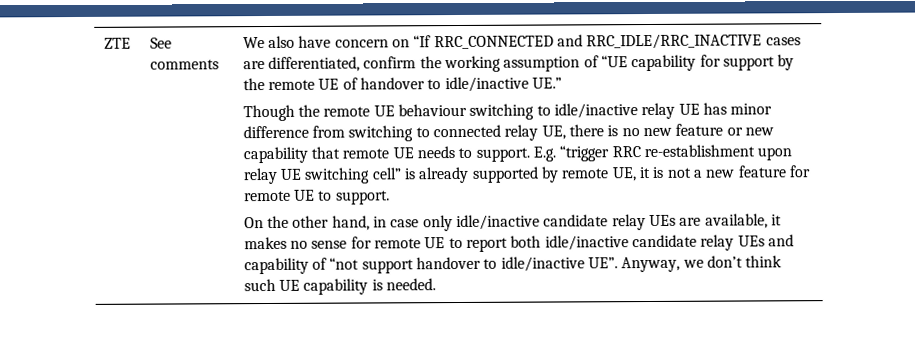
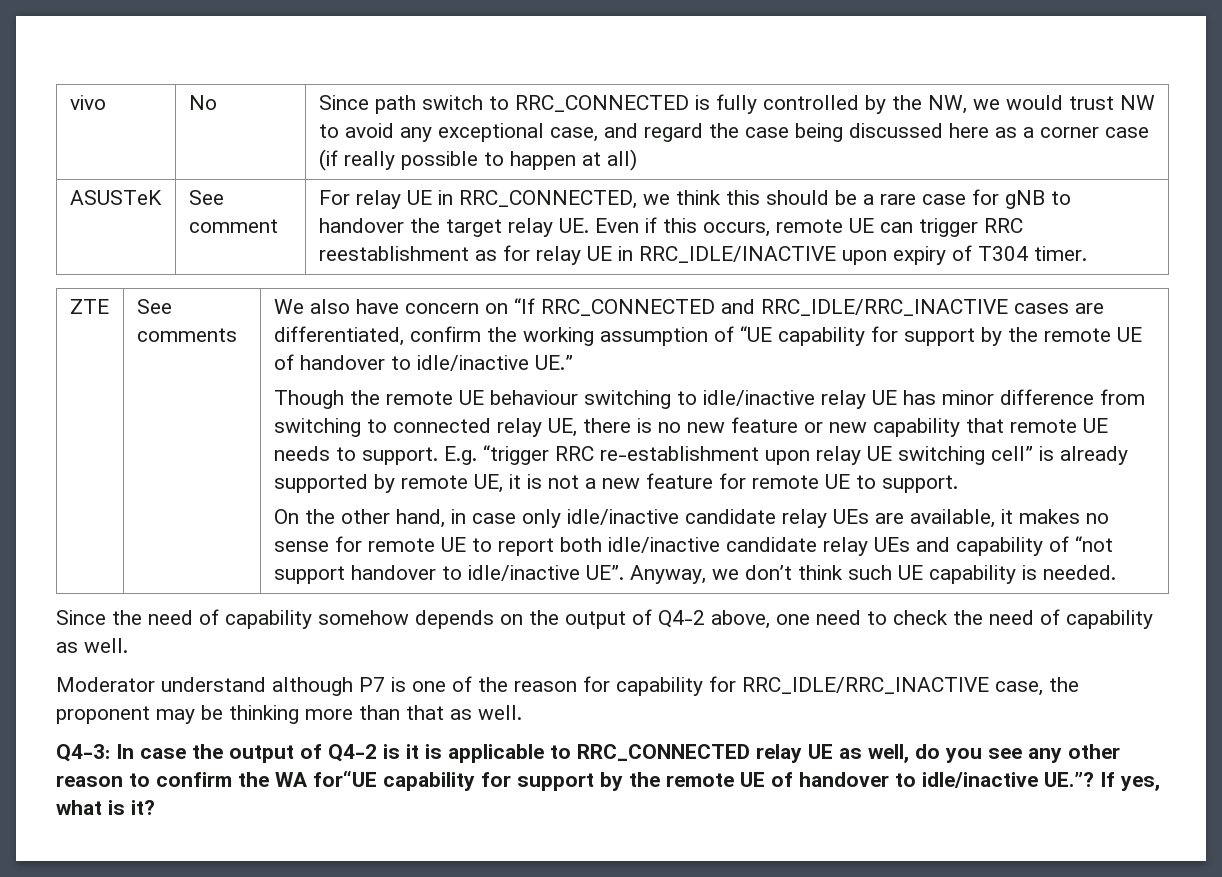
(103, 43) none -> [69,95,106,110] [188,95,217,110] [318,94,1155,114] [318,123,1149,142] [318,149,637,171] [69,190,162,205] [188,190,224,205] [188,219,278,233] [318,189,1071,209] [318,217,1023,237] [318,245,1087,265] vivo | No | Since path switch to RRC_CONNECTED is fully controlled by the NW, we would trust NW to avoid any exceptional case, and regard the case being discussed here as a corner case (if really possible to happen at all) // ASUSTeK | See comment | For relay UE in RRC_CONNECTED, we think this should be a rare case for gNB to handover the target relay UE. Even if this occurs, remote UE can trigger RRC reestablishment as for relay UE in RRC_IDLE/INACTIVE upon expiry of T304 timer. //
(437, 284) none -> [56,609,1153,629] [56,638,128,653] [56,676,1079,696] [56,705,522,724] [56,744,1120,763] [56,770,1160,791] [56,800,155,815] // Since the need of capability somehow depends on the output of Q4-2 above, one need to check the need of capability as well. // Moderator understand although P7 is one of the reason for capability for RRC_IDLE/RRC_INACTIVE case, the proponent may be thinking more than that as well. // Q4-3: In case the output of Q4-2 is it is applicable to RRC_CONNECTED relay UE as well, do you see any other reason to confirm the WA for“UE capability for support by the remote UE of handover to idle/inactive UE.”? If yes, what is it?

